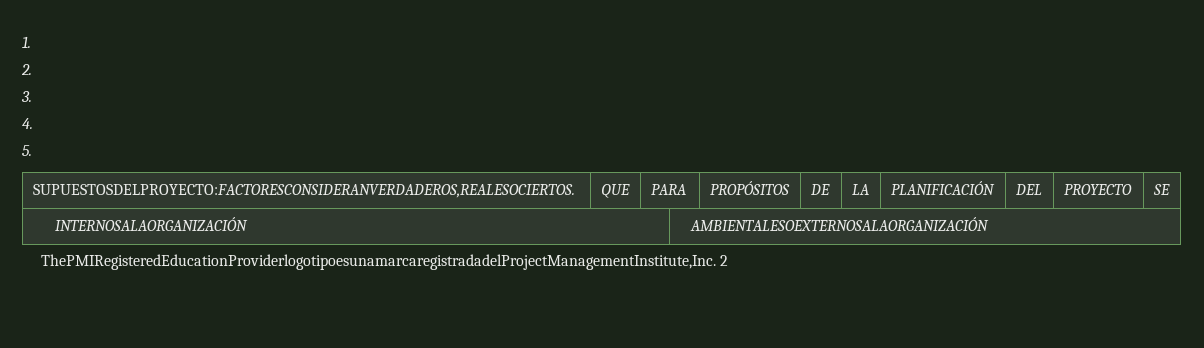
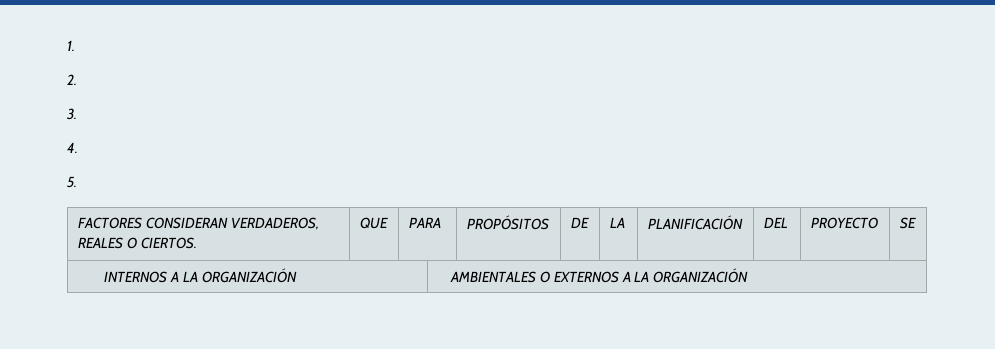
[32,184,575,198] SUPUESTOSDELPROYECTO:FACTORESCONSIDERANVERDADEROS,REALESOCIERTOS. -> [77,217,319,230] [77,237,197,249] FACTORES CONSIDERAN VERDADEROS, REALES O CIERTOS.
[55,217,249,231] [689,217,989,231] [41,254,729,270] INTERNOSALAORGANIZACIÓN | AMBIENTALESOEXTERNOSALAORGANIZACIÓN // ThePMIRegisteredEducationProviderlogotipoesunamarcaregistradadelProjectManagementInstitute,Inc. 2 -> [103,268,297,283] [449,268,749,283] INTERNOS A LA ORGANIZACIÓN | AMBIENTALES O EXTERNOS A LA ORGANIZACIÓN

